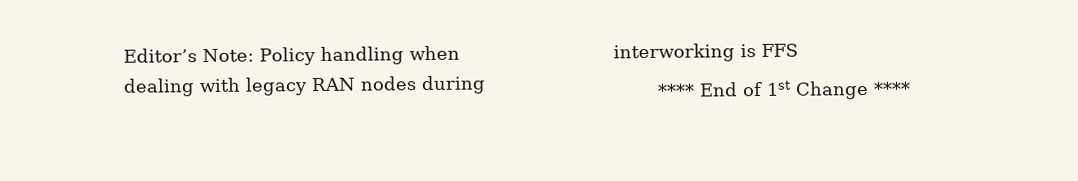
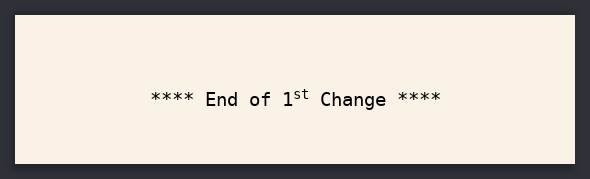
[123,45,461,66] [123,75,487,97] [613,43,799,63] Editor’s Note: Policy handling when dealing with legacy RAN nodes during interworking is FFS // -> (149, 99) none

